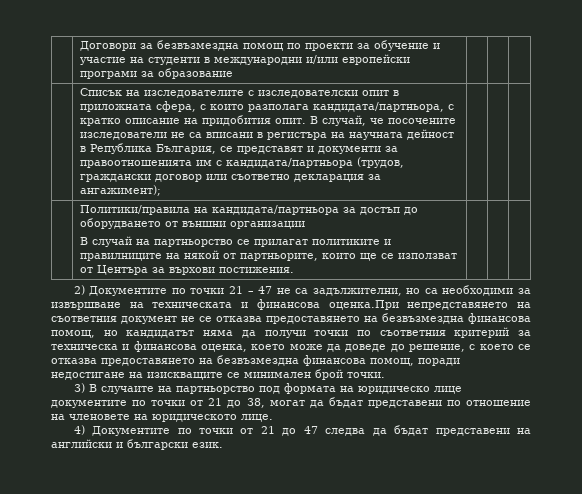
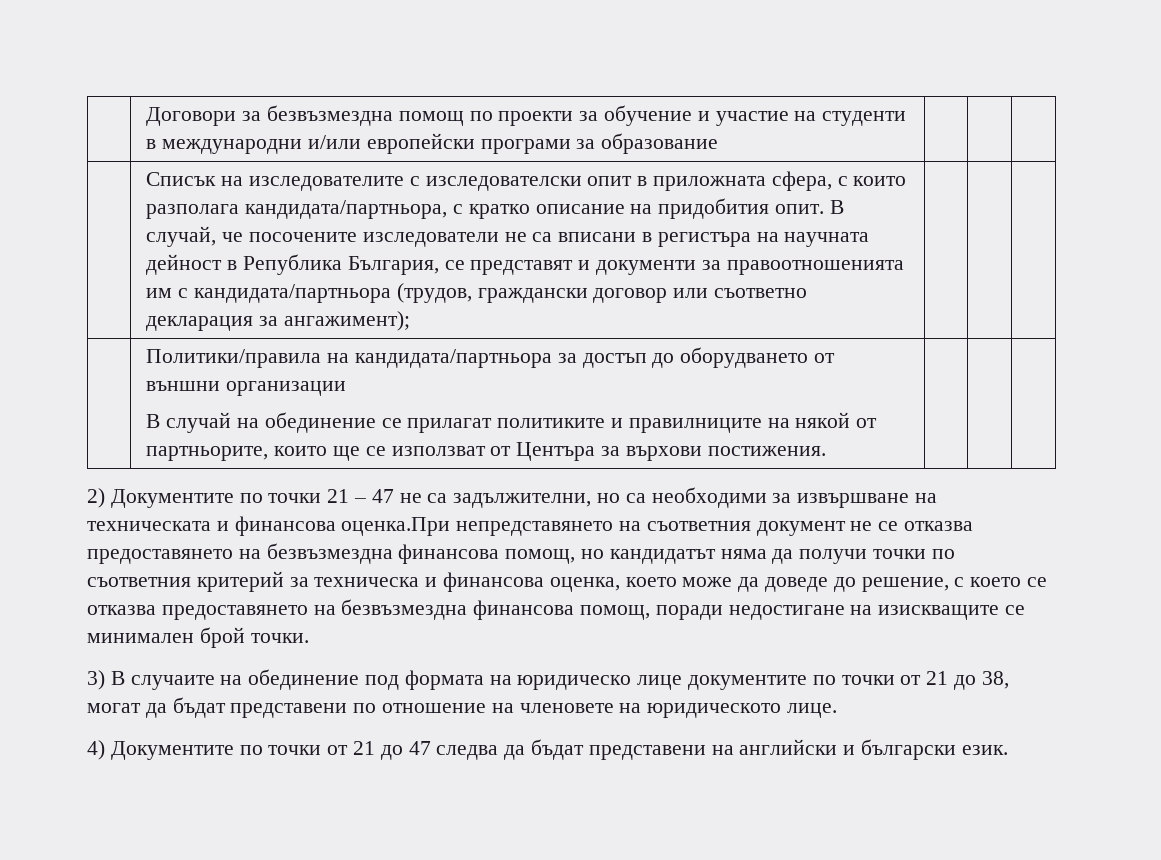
[153,239,233,247] партньорство -> [264,412,376,433] обединение
[175,386,255,394] партньорство -> [248,669,360,690] обединение

